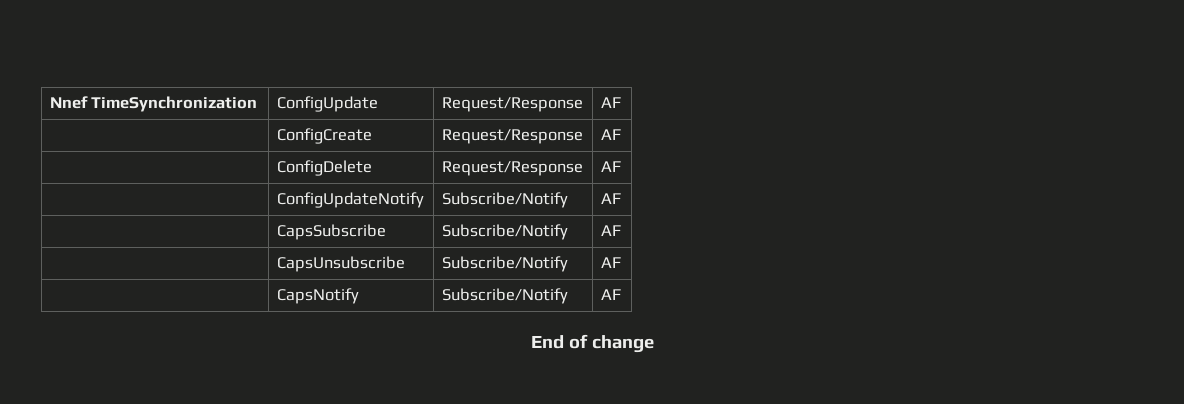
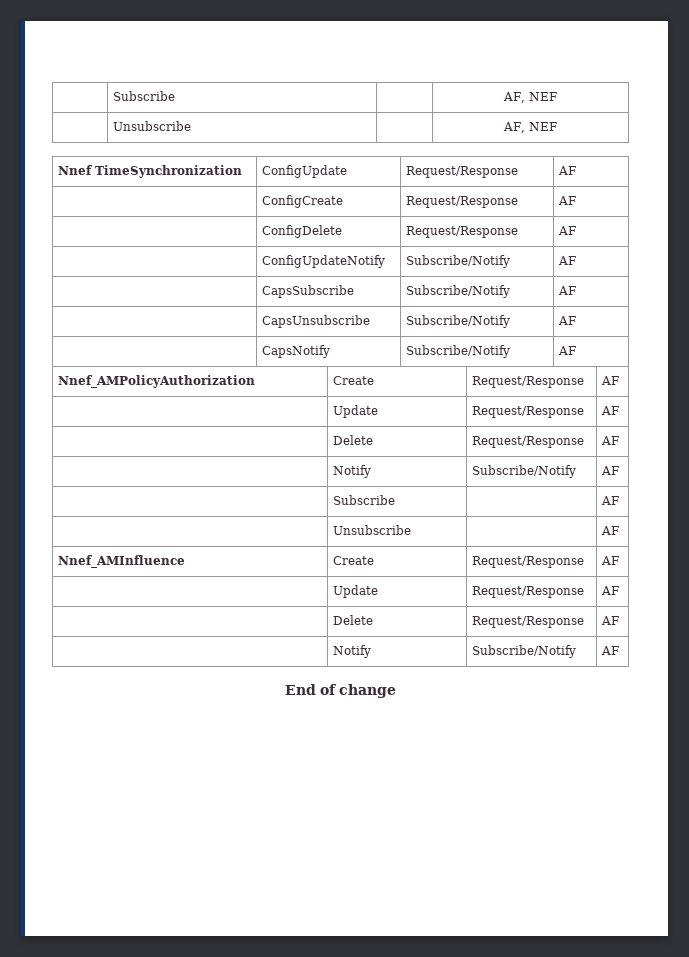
(49, 102) none -> [113,91,176,101] [503,92,557,103] [113,121,192,131] [503,122,557,133] | Subscribe | | AF, NEF // | Unsubscribe | | AF, NEF //
(621, 294) none -> [58,375,256,388] [333,376,375,385] [472,376,585,388] [601,376,620,385] [333,405,379,418] [472,406,585,418] [601,406,620,415] [333,435,374,445] [472,436,585,448] [601,436,620,445] [333,465,372,478] [472,465,577,478] [601,466,620,475] [333,495,396,505] [601,496,620,505] [333,525,412,535] [601,526,620,535] [58,555,186,568] [333,556,375,565] [472,556,585,568] [601,556,620,565] [333,585,379,598] [472,586,585,598] [601,586,620,595] [333,615,374,625] [472,616,585,628] [601,616,620,625] [333,645,372,658] [472,645,577,658] [601,646,620,655] // Nnef_AMPolicyAuthorization | Create | Request/Response | AF // | Update | Request/Response | AF // | Delete | Request/Response | AF // | Notify | Subscribe/Notify | AF // | Subscribe | | AF // | Unsubscribe | | AF // Nnef_AMInfluence | Create | Request/Response | AF // | Update | Request/Response | AF // | Delete | Request/Response | AF // | Notify | Subscribe/Notify | AF

